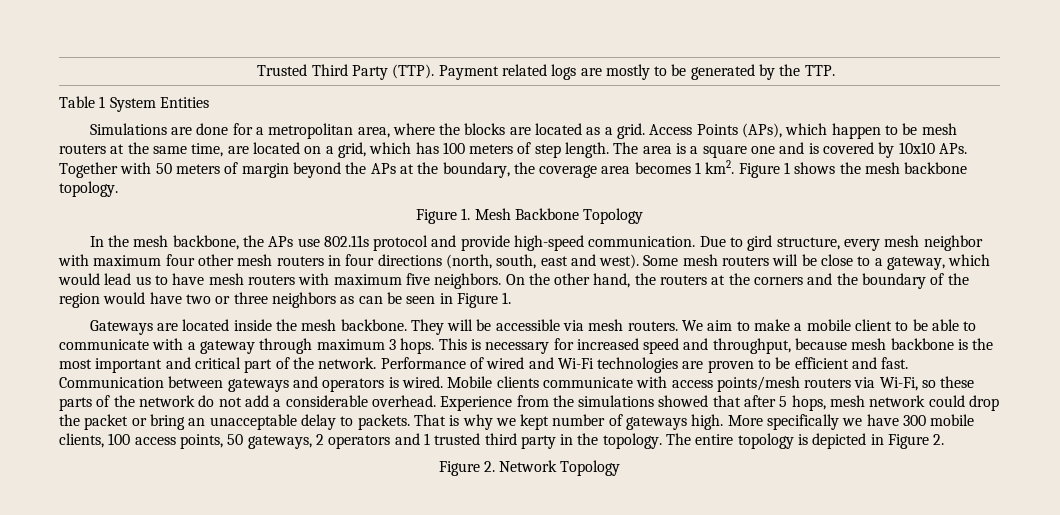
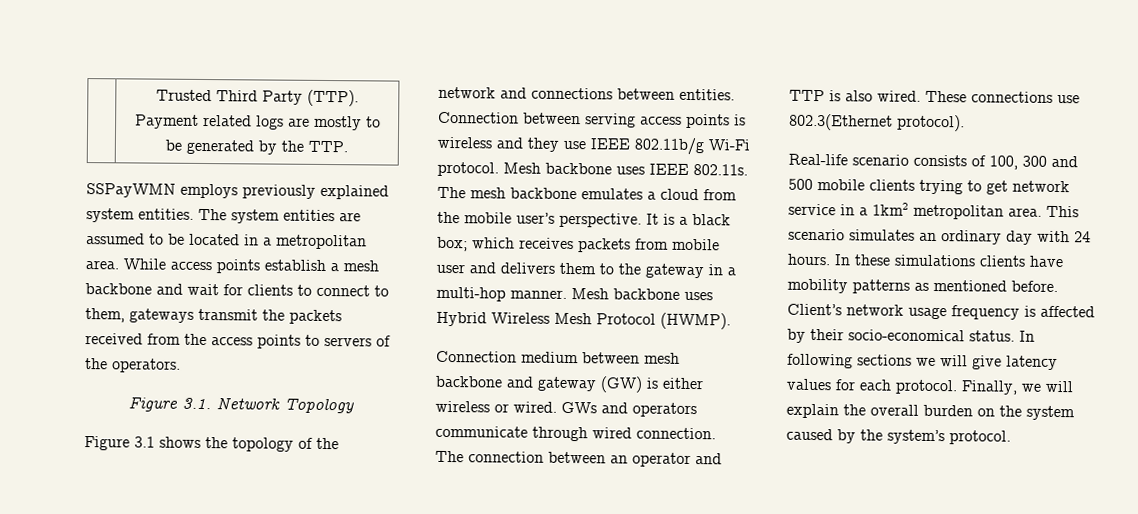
[59,96,209,112] [89,123,957,139] [59,142,967,158] [59,160,968,178] [59,181,118,197] [415,208,644,224] [89,235,983,251] [58,254,991,270] [58,273,969,289] [59,292,512,308] [89,319,977,335] [59,338,994,354] [59,357,909,373] [59,376,975,392] [59,395,1000,411] [59,414,975,430] [59,433,945,449] [438,460,621,476] Table 1 System Entities // Simulations are done for a metropolitan area, where the blocks are located as a grid. Access Points (APs), which happen to be mesh routers at the same time, are located on a grid, which has 100 meters of step length. The area is a square one and is covered by 10x10 APs. Together with 50 meters of margin beyond the APs at the boundary, the coverage area becomes 1 km2. Figure 1 shows the mesh backbone topology. // Figure 1. Mesh Backbone Topology // In the mesh backbone, the APs use 802.11s protocol and provide high-speed communication. Due to gird structure, every mesh neighbor with maximum four other mesh routers in four directions (north, south, east and west). Some mesh routers will be close to a gateway, which would lead us to have mesh routers with maximum five neighbors. On the other hand, the routers at the corners and the boundary of the region would have two or three neighbors as can be seen in Figure 1. // Gateways are located inside the mesh backbone. They will be accessible via mesh routers. We aim to make a mobile client to be able to communicate with a gateway through maximum 3 hops. This is necessary for increased speed and throughput, because mesh backbone is the most important and critical part of the network. Performance of wired and Wi-Fi technologies are proven to be efficient and fast. Communication between gateways and operators is wired. Mobile clients communicate with access points/mesh routers via Wi-Fi, so these parts of the network do not add a considerable overhead. Experience from the simulations showed that after 5 hops, mesh network could drop the packet or bring an unacceptable delay to packets. That is why we kept number of gateways high. More specifically we have 300 mobile clients, 100 access points, 50 gateways, 2 operators and 1 trusted third party in the topology. The entire topology is depicted in Figure 2. // Figure 2. Network Topology -> [86,183,389,200] [86,208,361,224] [86,233,367,250] [85,258,379,274] [85,283,389,297] [85,308,342,325] [85,333,391,349] [85,358,181,373] [128,397,354,414] [84,436,339,452] [438,86,735,101] [438,111,746,129] [437,136,750,156] [437,161,748,177] [437,186,737,201] [437,211,731,228] [437,236,720,253] [436,262,736,279] [436,286,713,302] [436,311,731,330] [436,350,680,364] [435,375,704,393] [435,400,697,418] [435,425,716,442] [435,450,722,468] [789,89,1080,104] [789,113,965,132] [788,153,1078,170] [788,178,1070,195] [788,202,1079,220] [788,228,1091,245] [787,253,1064,268] [787,278,1058,294] [787,303,1095,320] [787,328,1035,343] [787,353,1058,371] [786,378,1073,395] [786,403,1075,421] [786,428,1011,445] SSPayWMN employs previously explained system entities. The system entities are assumed to be located in a metropolitan area. While access points establish a mesh backbone and wait for clients to connect to them, gateways transmit the packets received from the access points to servers of the operators. // Figure 3.1. Network Topology // Figure 3.1 shows the topology of the network and connections between entities. Connection between serving access points is wireless and they use IEEE 802.11b/g Wi-Fi protocol. Mesh backbone uses IEEE 802.11s. The mesh backbone emulates a cloud from the mobile user’s perspective. It is a black box; which receives packets from mobile user and delivers them to the gateway in a multi-hop manner. Mesh backbone uses Hybrid Wireless Mesh Protocol (HWMP). // Connection medium between mesh backbone and gateway (GW) is either wireless or wired. GWs and operators communicate through wired connection. The connection between an operator and TTP is also wired. These connections use 802.3(Ethernet protocol). // Real-life scenario consists of 100, 300 and 500 mobile clients trying to get network service in a 1km2 metropolitan area. This scenario simulates an ordinary day with 24 hours. In these simulations clients have mobility patterns as mentioned before. Client’s network usage frequency is affected by their socio-economical status. In following sections we will give latency values for each protocol. Finally, we will explain the overall burden on the system caused by the system’s protocol.

